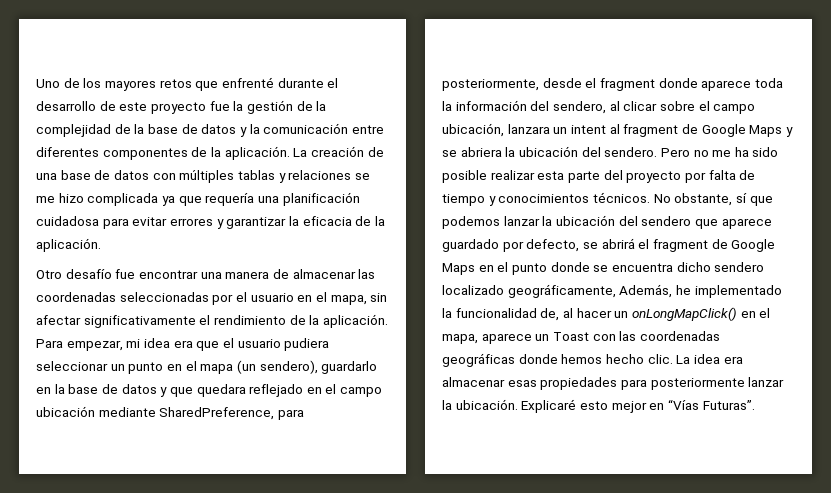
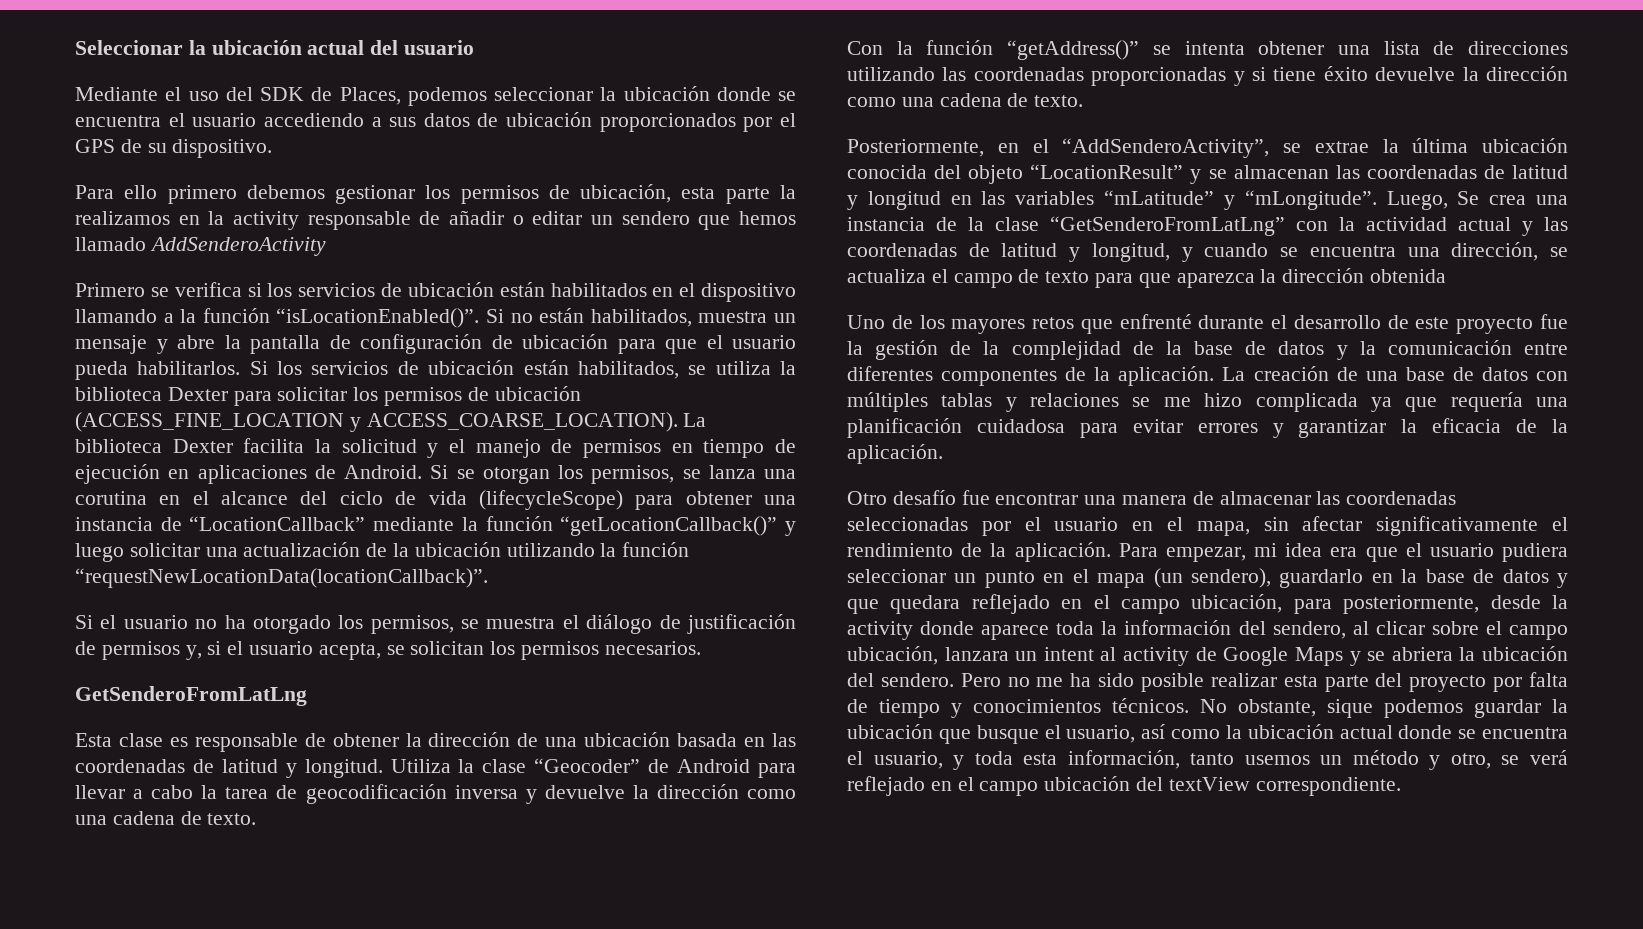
(36, 83) none -> [75,40,475,55] [75,86,796,106] [75,112,796,132] [75,139,273,158] [75,184,796,204] [75,210,796,230] [75,237,326,256] [75,282,796,302] [75,308,796,328] [75,334,796,354] [75,360,797,380] [75,386,581,406] [75,412,707,432] [75,438,796,458] [75,464,796,484] [75,490,797,510] [75,516,796,536] [75,542,690,562] [75,568,488,588] [75,614,796,634] [75,641,701,660] [75,686,307,706] [75,732,796,752] [75,758,796,778] [75,784,796,804] [75,811,257,825] [847,40,1568,60] [847,66,1568,86] [847,93,1084,107] [847,138,1568,158] [847,164,1568,184] [847,190,1569,210] [847,216,1568,236] [847,242,1568,262] [847,268,1447,288] Seleccionar la ubicación actual del usuario // Mediante el uso del SDK de Places, podemos seleccionar la ubicación donde se encuentra el usuario accediendo a sus datos de ubicación proporcionados por el GPS de su dispositivo. // Para ello primero debemos gestionar los permisos de ubicación, esta parte la realizamos en la activity responsable de añadir o editar un sendero que hemos llamado AddSenderoActivity // Primero se verifica si los servicios de ubicación están habilitados en el dispositivo llamando a la función “isLocationEnabled()”. Si no están habilitados, muestra un mensaje y abre la pantalla de configuración de ubicación para que el usuario pueda habilitarlos. Si los servicios de ubicación están habilitados, se utiliza la biblioteca Dexter para solicitar los permisos de ubicación (ACCESS_FINE_LOCATION y ACCESS_COARSE_LOCATION). La biblioteca Dexter facilita la solicitud y el manejo de permisos en tiempo de ejecución en aplicaciones de Android. Si se otorgan los permisos, se lanza una corutina en el alcance del ciclo de vida (lifecycleScope) para obtener una instancia de “LocationCallback” mediante la función “getLocationCallback()” y luego solicitar una actualización de la ubicación utilizando la función “requestNewLocationData(locationCallback)”. // Si el usuario no ha otorgado los permisos, se muestra el diálogo de justificación de permisos y, si el usuario acepta, se solicitan los permisos necesarios. // GetSenderoFromLatLng // Esta clase es responsable de obtener la dirección de una ubicación basada en las coordenadas de latitud y longitud. Utiliza la clase “Geocoder” de Android para llevar a cabo la tarea de geocodificación inversa y devuelve la dirección como una cadena de texto. // Con la función “getAddress()” se intenta obtener una lista de direcciones utilizando las coordenadas proporcionadas y si tiene éxito devuelve la dirección como una cadena de texto. // Posteriormente, en el “AddSenderoActivity”, se extrae la última ubicación conocida del objeto “LocationResult” y se almacenan las coordenadas de latitud y longitud en las variables “mLatitude” y “mLongitude”. Luego, Se crea una instancia de la clase “GetSenderoFromLatLng” con la actividad actual y las coordenadas de latitud y longitud, y cuando se encuentra una dirección, se actualiza el campo de texto para que aparezca la dirección obtenida //
[36,406,275,420] ubicación mediante SharedPreference, -> [1191,594,1283,613] ubicación,
[585,78,655,91] el fragment -> [1552,595,1568,609] [847,621,913,640] la activity
[623,124,679,137] fragment -> [1123,647,1190,666] activity
[735,193,773,206] [442,215,772,229] [442,238,776,252] [442,262,765,275] [442,284,782,298] [442,307,771,321] [442,331,720,344] [442,353,743,367] [442,377,785,390] [442,399,755,413] sí que podemos lanzar la ubicación del sendero que aparece guardado por defecto, se abrirá el fragment de Google Maps en el punto donde se encuentra dicho sendero localizado geográficamente, Además, he implementado la funcionalidad de, al hacer un onLongMapClick() en el mapa, aparece un Toast con las coordenadas geográficas donde hemos hecho clic. La idea era almacenar esas propiedades para posteriormente lanzar la ubicación. Explicaré esto mejor en “Vías Futuras”. -> [1327,699,1568,718] [847,724,1568,744] [847,750,1568,770] [847,776,1401,796] sique podemos guardar la ubicación que busque el usuario, así como la ubicación actual donde se encuentra el usuario, y toda esta información, tanto usemos un método y otro, se verá reflejado en el campo ubicación del textView correspondiente.

